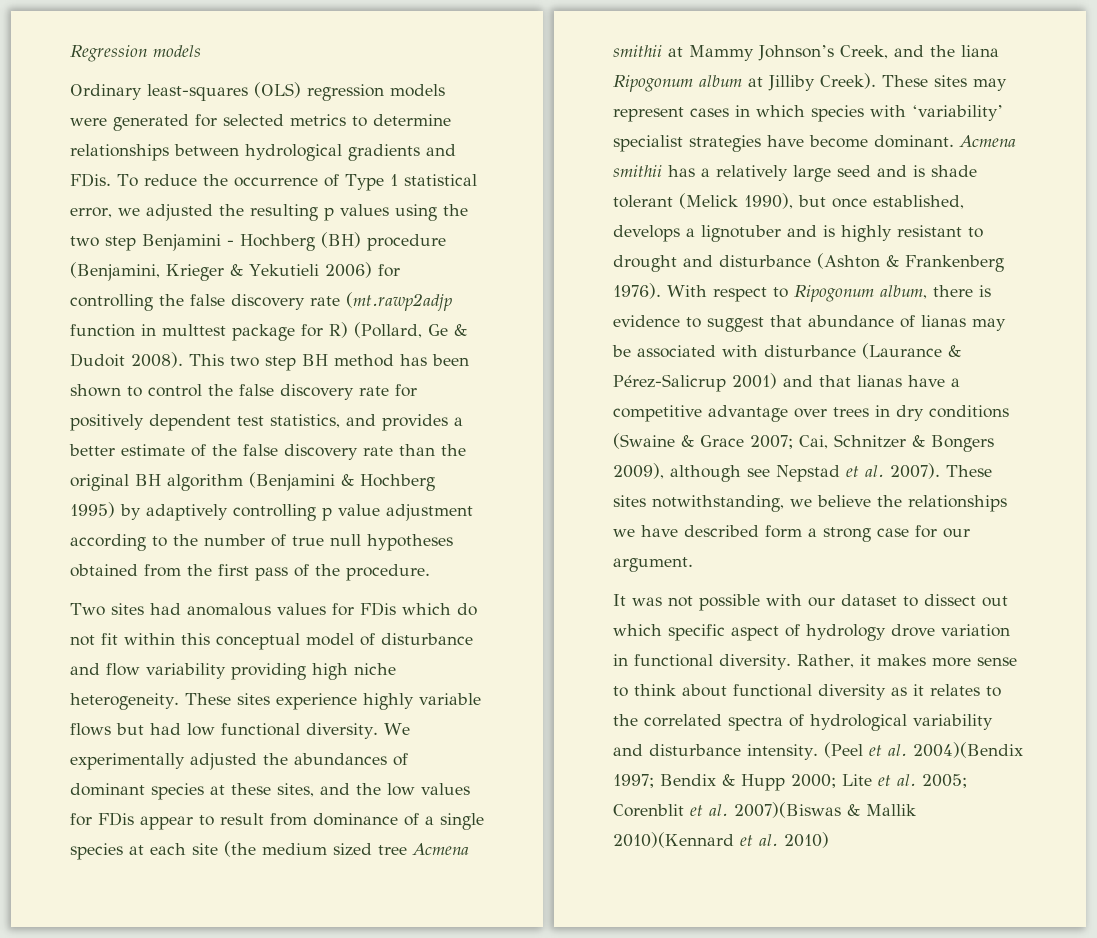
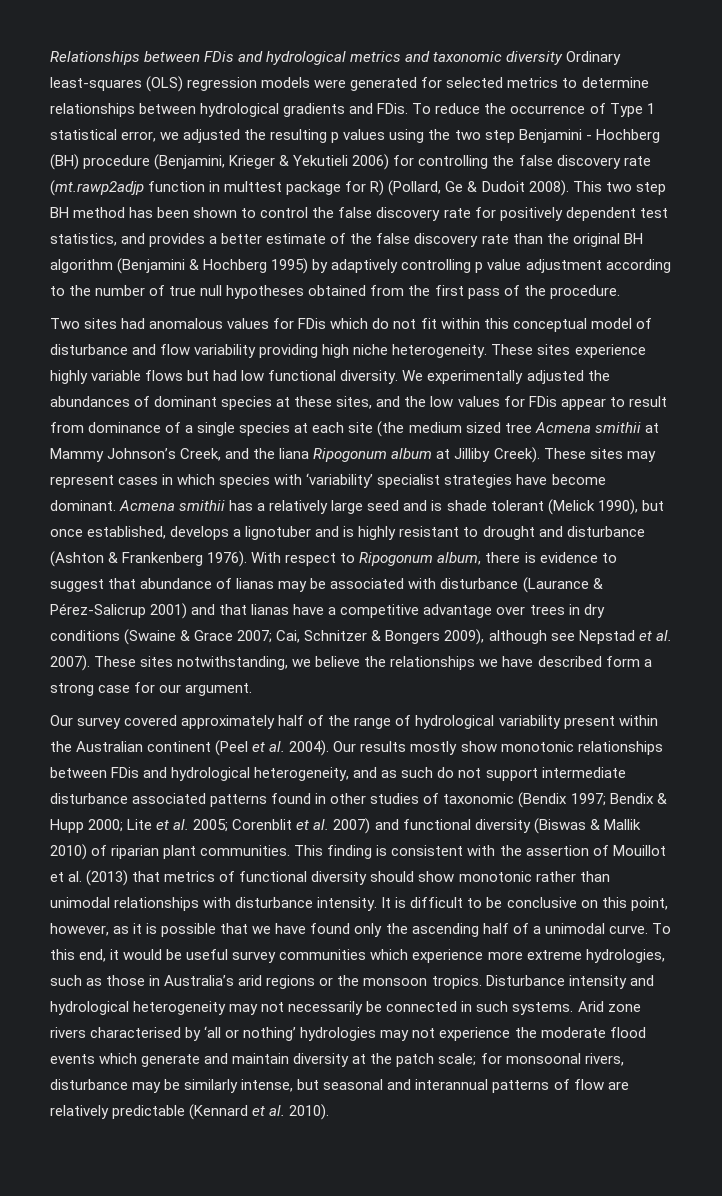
[70,45,201,62] Regression models // -> [50,51,564,65] Relationships between FDis and hydrological metrics and taxonomic diversity
[613,594,1008,611] [613,624,1010,641] [613,654,1017,670] [613,684,1001,700] [613,714,993,731] [613,742,1023,760] It was not possible with our dataset to dissect out which specific aspect of hydrology drove variation in functional diversity. Rather, it makes more sense to think about functional diversity as it relates to the correlated spectra of hydrological variability and disturbance intensity. (Peel et al. 2004)(Bendix -> [50,715,658,729] [50,740,663,756] [50,767,626,781] [50,792,568,808] Our survey covered approximately half of the range of hydrological variability present within the Australian continent (Peel et al. 2004). Our results mostly show monotonic relationships between FDis and hydrological heterogeneity, and as such do not support intermediate disturbance associated patterns found in other studies of taxonomic (Bendix
[734,802,916,818] [613,832,829,848] 2007)(Biswas & Mallik 2010)(Kennard et al. 2010) -> [333,818,641,834] [50,844,666,860] [50,870,610,886] [50,897,668,911] [50,923,671,937] [50,949,665,963] [50,975,654,989] [50,1001,641,1015] [50,1026,646,1041] [50,1053,624,1067] [50,1079,629,1093] [50,1104,330,1120] 2007) and functional diversity (Biswas & Mallik 2010) of riparian plant communities. This finding is consistent with the assertion of Mouillot et al. (2013) that metrics of functional diversity should show monotonic rather than unimodal relationships with disturbance intensity. It is difficult to be conclusive on this point, however, as it is possible that we have found only the ascending half of a unimodal curve. To this end, it would be useful survey communities which experience more extreme hydrologies, such as those in Australia’s arid regions or the monsoon tropics. Disturbance intensity and hydrological heterogeneity may not necessarily be connected in such systems. Arid zone rivers characterised by ‘all or nothing’ hydrologies may not experience the moderate flood events which generate and maintain diversity at the patch scale; for monsoonal rivers, disturbance may be similarly intense, but seasonal and interannual patterns of flow are relatively predictable (Kennard et al. 2010).

